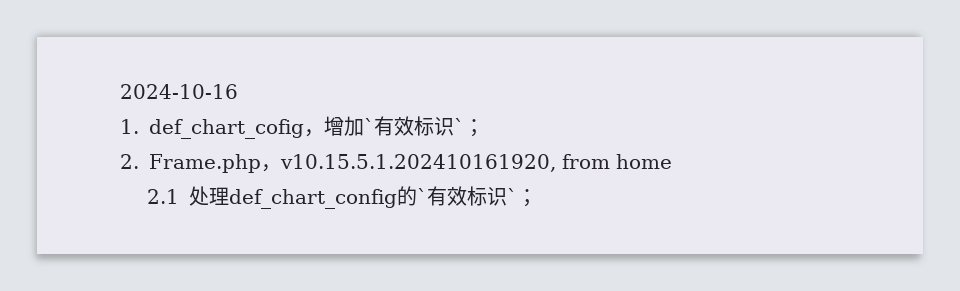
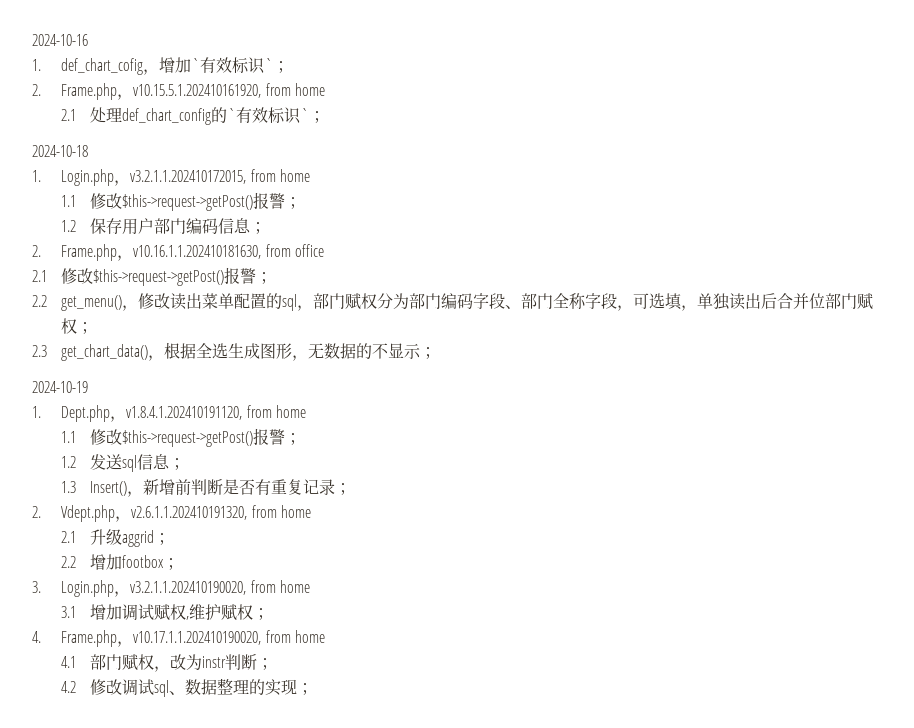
(538, 198) none -> [32,145,88,157] [32,169,310,186] [61,192,302,211] [61,218,267,235] [32,244,324,261] [32,267,273,286] [32,293,874,311] [61,318,94,334] [32,342,437,361] [32,381,88,393] [32,405,306,422] [61,428,302,447] [61,454,186,472] [61,479,352,497] [32,505,311,522] [61,529,171,547] [61,554,180,570] [32,580,310,597] [61,604,270,621] [32,630,325,647] [61,654,274,672] [61,678,314,697] // 2024-10-18 // 1. Login.php，v3.2.1.1.202410172015, from home // 1.1修改$this->request->getPost()报警； // 1.2保存用户部门编码信息； // 2. Frame.php，v10.16.1.1.202410181630, from office // 2.1修改$this->request->getPost()报警； // 2.2 get_menu()，修改读出菜单配置的sql，部门赋权分为部门编码字段、部门全称字段，可选填，单独读出后合并位部门赋权； // 2.3 get_chart_data()，根据全选生成图形，无数据的不显示； // 2024-10-19 // 1. Dept.php，v1.8.4.1.202410191120, from home // 1.1修改$this->request->getPost()报警； // 1.2发送sql信息； // 1.3 Insert()，新增前判断是否有重复记录； // 2. Vdept.php，v2.6.1.1.202410191320, from home // 2.1升级aggrid； // 2.2增加footbox； // 3. Login.php，v3.2.1.1.202410190020, from home // 3.1增加调试赋权,维护赋权； // 4. Frame.php，v10.17.1.1.202410190020, from home // 4.1部门赋权，改为instr判断； // 4.2修改调试sql、数据整理的实现；

